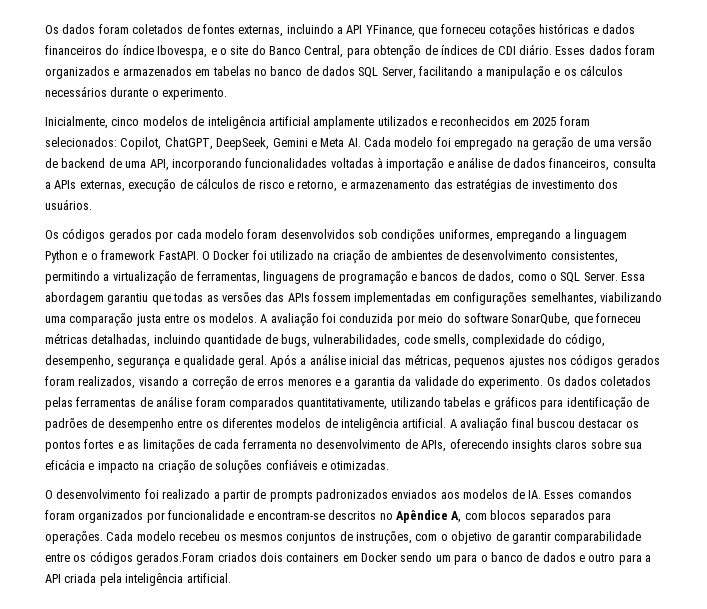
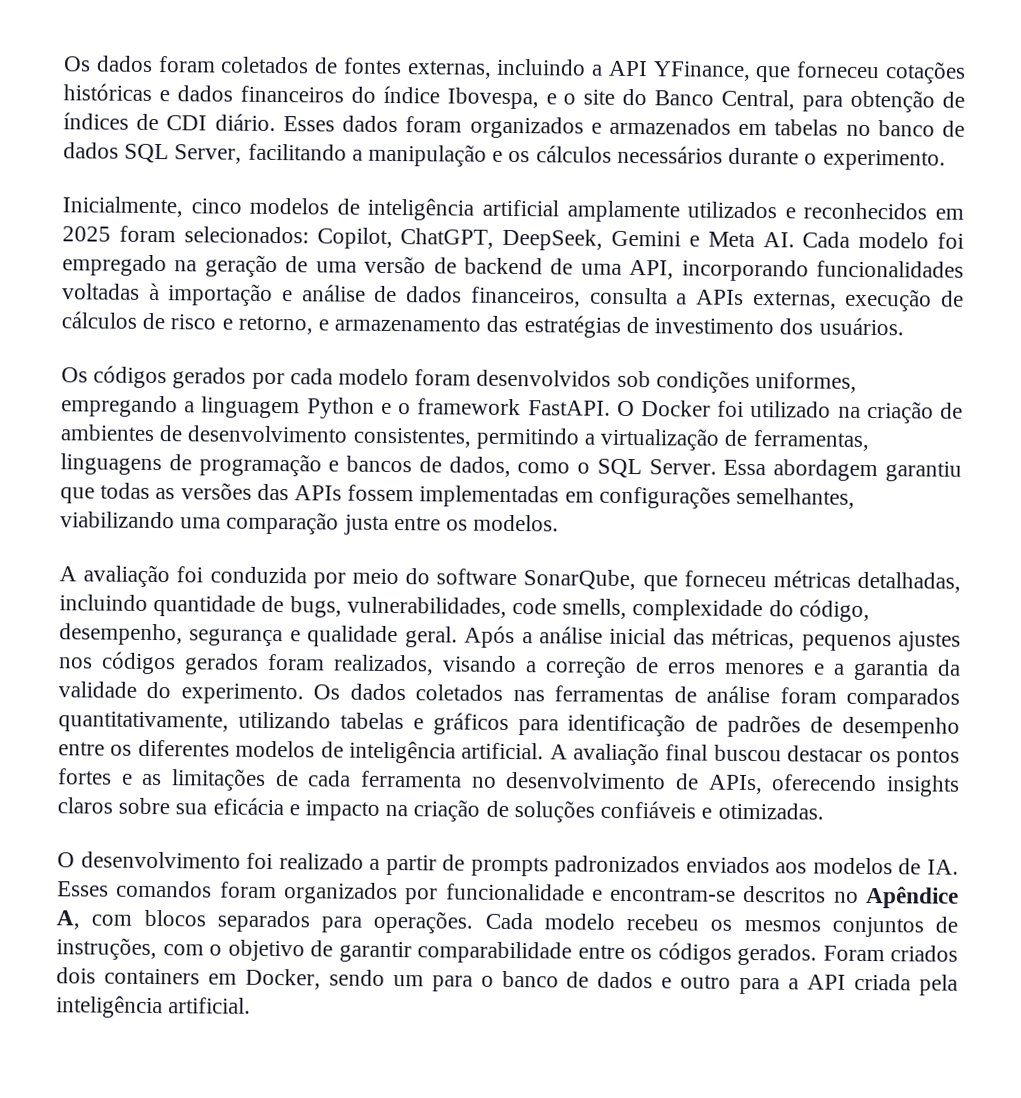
(257, 318) none -> (560, 523) //
[45,397,73,410] pelas -> [512,690,545,702] nas
[136,552,215,565] gerados.Foram -> [737,943,885,966] gerados. Foram
[361,552,397,562] Docker -> [244,968,321,990] Docker,

